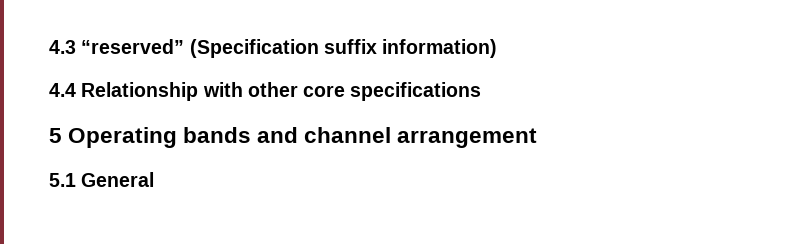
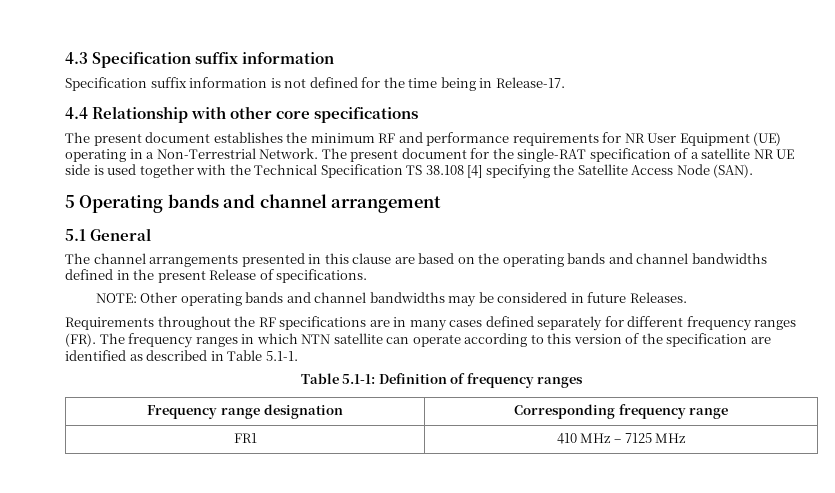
[81,39,498,58] “reserved” (Specification suffix information) -> [92,52,335,68] [65,77,565,91] Specification suffix information // Specification suffix information is not defined for the time being in Release-17.
(482, 91) none -> [65,132,782,146] [65,148,795,162] [65,164,754,179] // The present document establishes the minimum RF and performance requirements for NR User Equipment (UE) operating in a Non-Terrestrial Network. The present document for the single-RAT specification of a satellite NR UE side is used together with the Technical Specification TS 38.108 [4] specifying the Satellite Access Node (SAN).
(155, 179) none -> [65,253,767,267] [65,269,368,283] [95,292,687,307] [65,316,797,331] [65,333,771,348] [65,350,298,361] [300,373,584,388] [147,404,343,419] [513,404,729,419] [233,433,257,443] [556,433,687,444] // The channel arrangements presented in this clause are based on the operating bands and channel bandwidths defined in the present Release of specifications. // NOTE: Other operating bands and channel bandwidths may be considered in future Releases. // Requirements throughout the RF specifications are in many cases defined separately for different frequency ranges (FR). The frequency ranges in which NTN satellite can operate according to this version of the specification are identified as described in Table 5.1-1. // Table 5.1-1: Definition of frequency ranges // Frequency range designation | Corresponding frequency range // FR1 | 410 MHz – 7125 MHz

